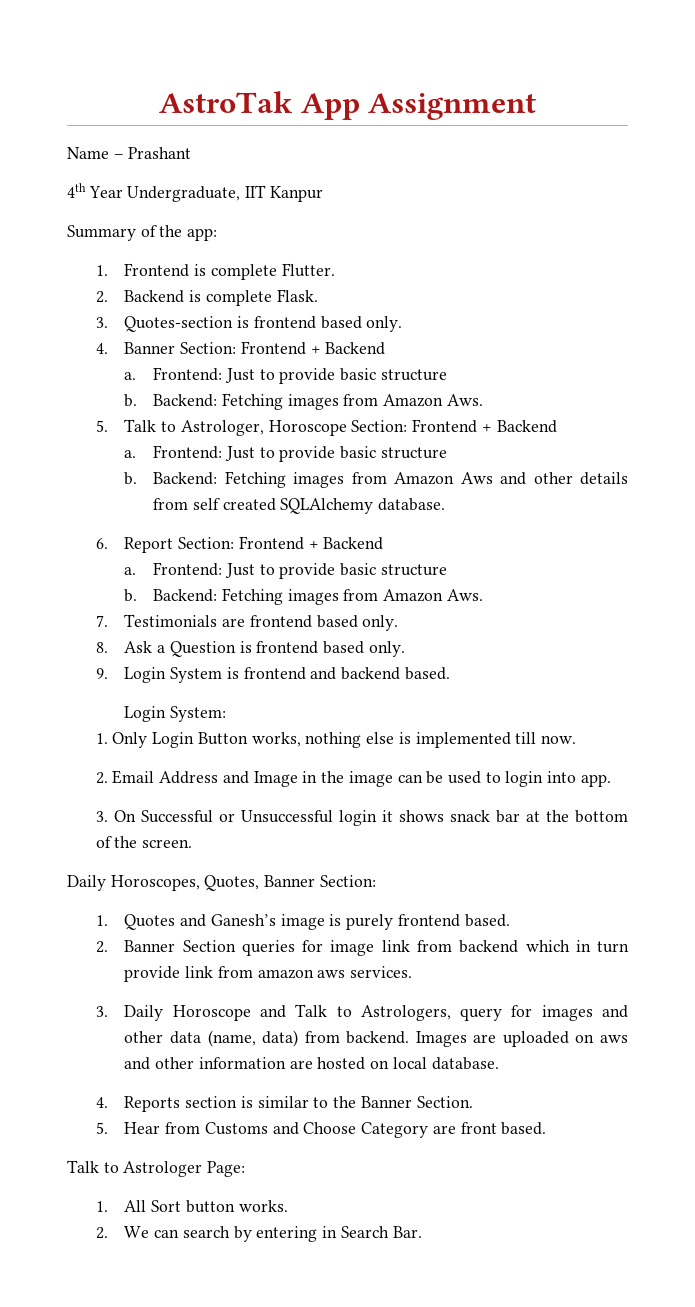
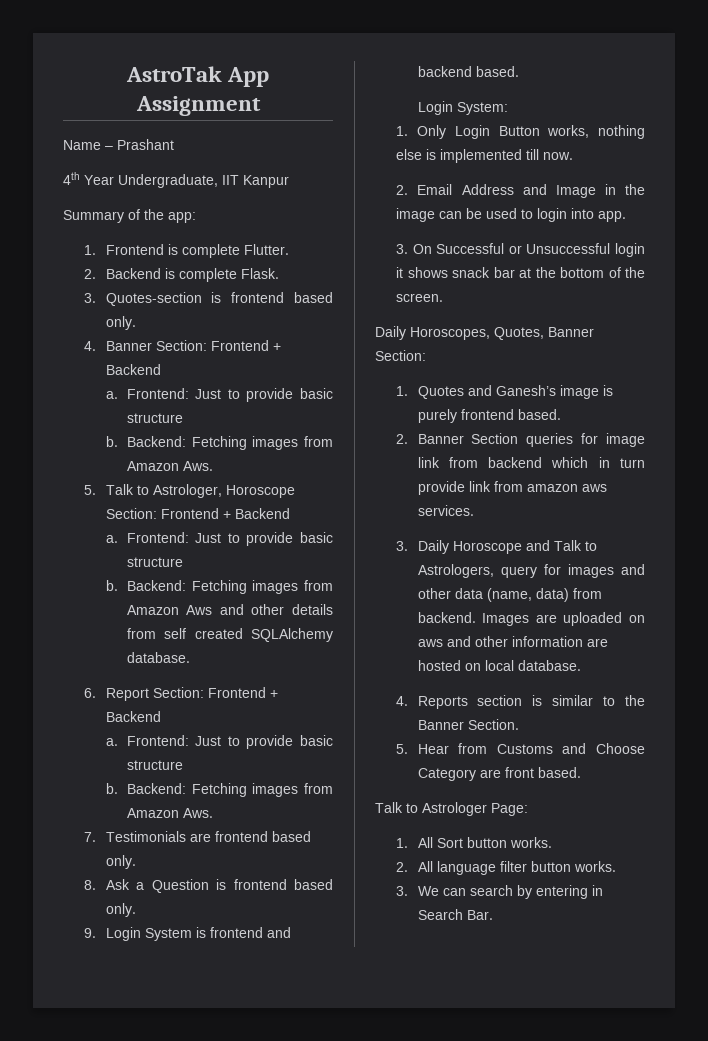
(108, 1233) none -> [417,861,616,875] [396,886,409,896] All language filter button works. // 3.

